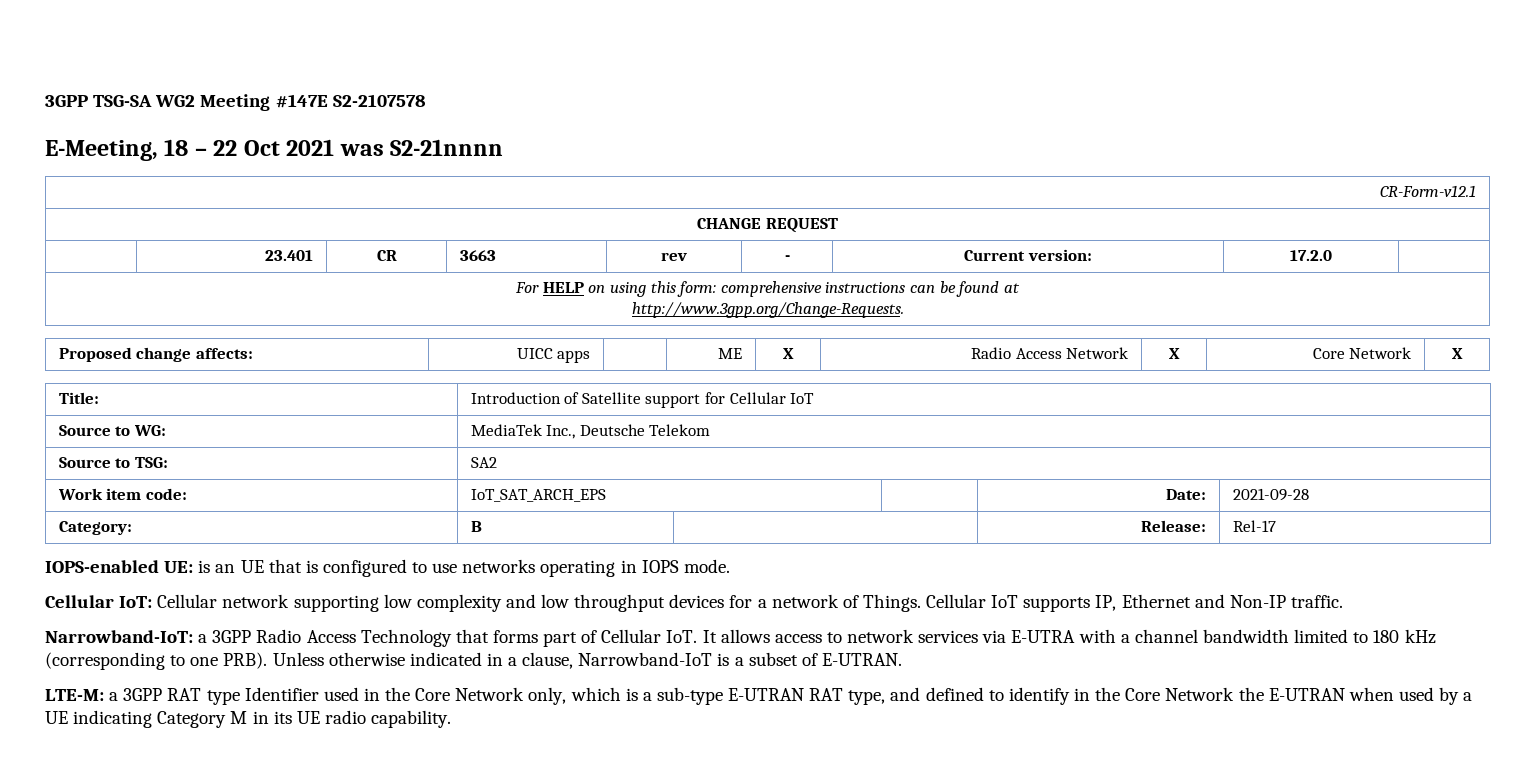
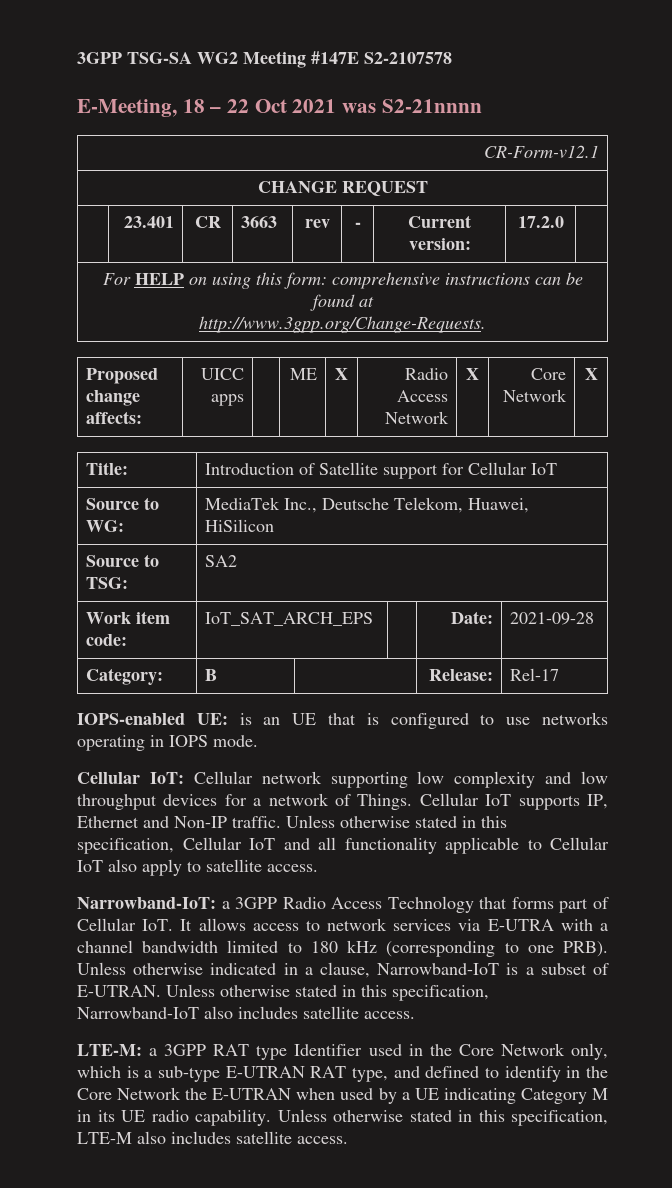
[649,424,711,436] Telekom -> [394,497,530,513] [205,519,275,532] Telekom, Huawei, HiSilicon
(1343, 601) none -> [286,815,507,828] [77,837,609,854] [77,859,318,876] Unless otherwise stated in this specification, Cellular IoT and all functionality applicable to Cellular IoT also apply to satellite access.
(902, 659) none -> [166,984,489,1001] [77,1006,415,1019] Unless otherwise stated in this specification, Narrowband-IoT also includes satellite access.
(452, 719) none -> [277,1109,608,1126] [77,1131,348,1144] Unless otherwise stated in this specification, LTE-M also includes satellite access.

